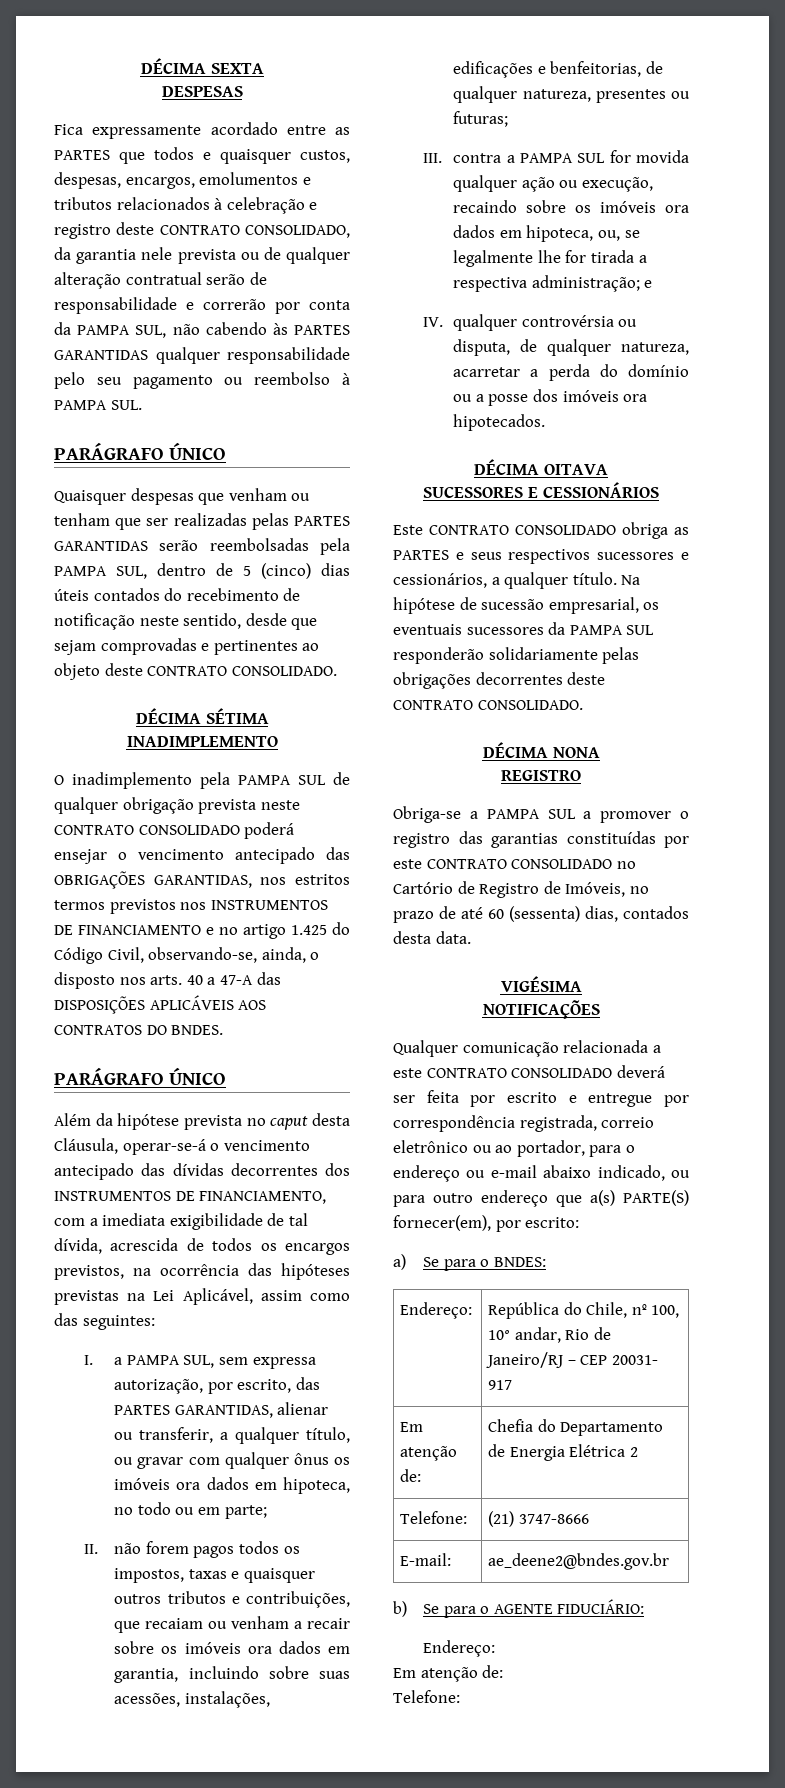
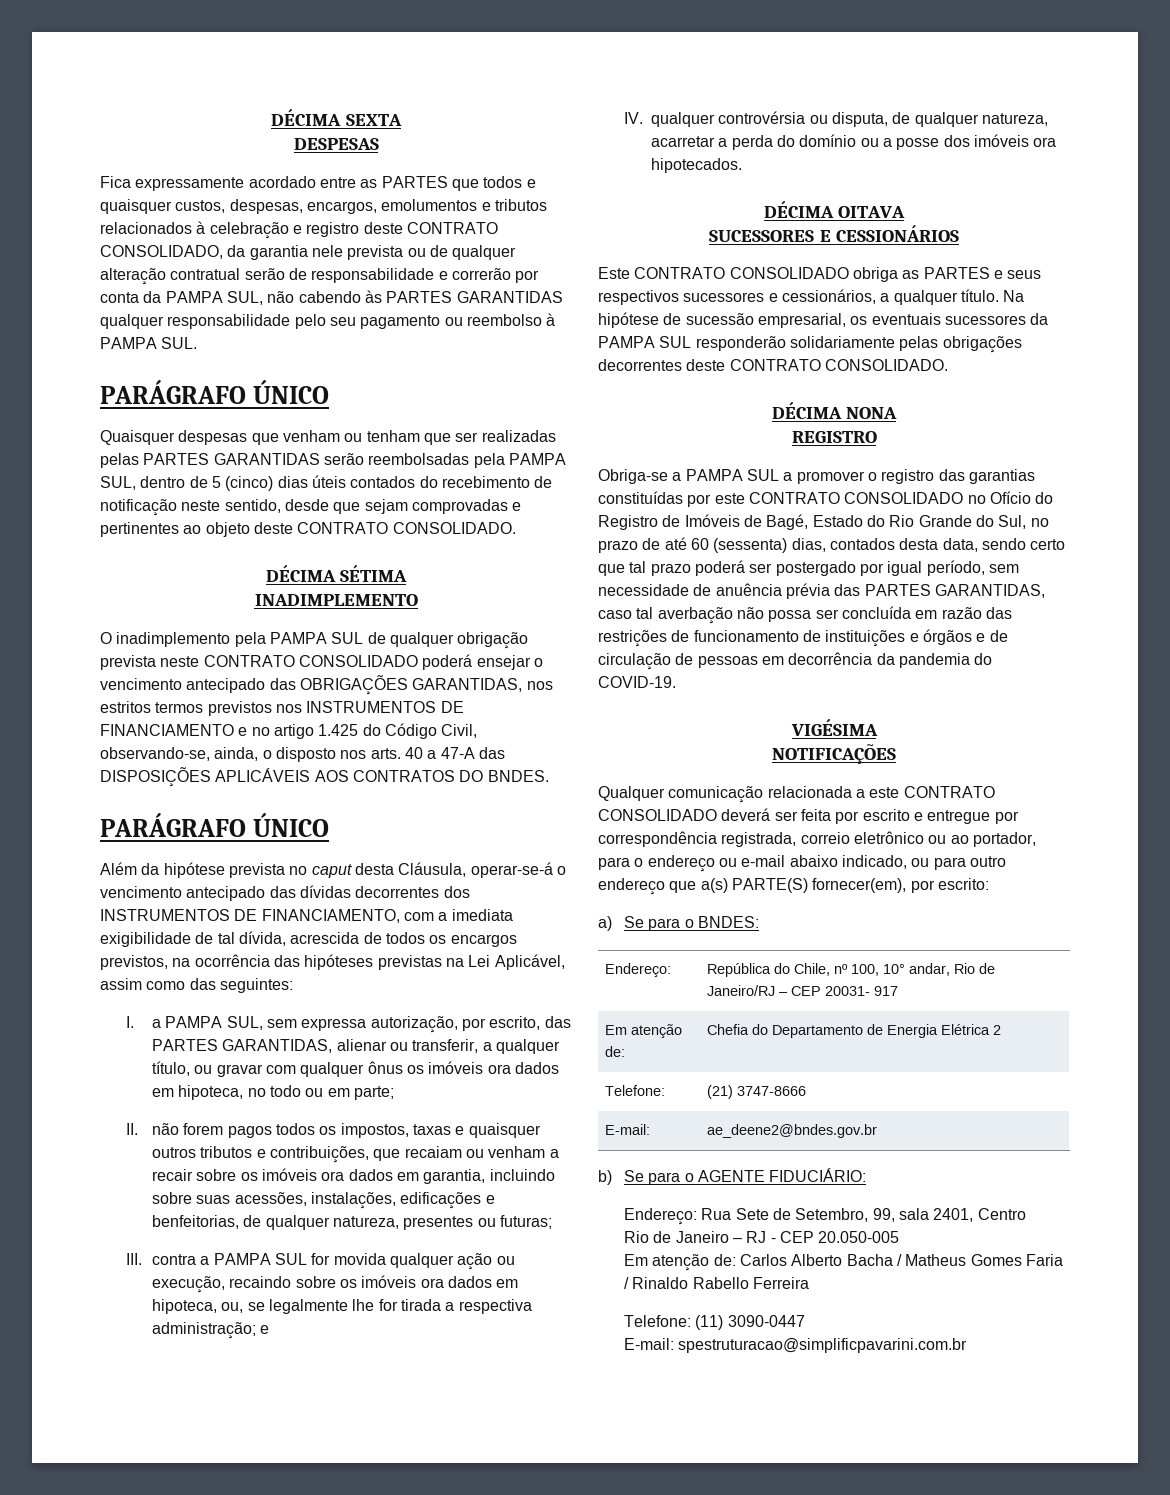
[393,881,626,898] Cartório de Registro de Imóveis, -> [989,491,1054,504] [598,514,1027,530] Ofício do Registro de Imóveis de Bagé, Estado do Rio Grande do Sul,
[435,931,471,944] data. -> [942,538,1066,552] [598,560,1019,576] [598,583,1045,599] [598,606,1012,624] [598,629,1008,647] [598,652,993,670] [598,676,676,688] data, sendo certo que tal prazo poderá ser postergado por igual período, sem necessidade de anuência prévia das PARTES GARANTIDAS, caso tal averbação não possa ser concluída em razão das restrições de funcionamento de instituições e órgãos e de circulação de pessoas em decorrência da pandemia do COVID-19.
[393,1665,504,1682] [393,1690,460,1703] // Em atenção de: // Telefone: -> [701,1208,1026,1222] [624,1231,900,1243] [624,1254,1063,1271] [624,1277,810,1289] [624,1315,805,1330] [624,1338,968,1353] Rua Sete de Setembro, 99, sala 2401, Centro // Rio de Janeiro – RJ - CEP 20.050-005 // Em atenção de: Carlos Alberto Bacha / Matheus Gomes Faria / Rinaldo Rabello Ferreira // Telefone: (11) 3090-0447 // E-mail: spestruturacao@simplificpavarini.com.br

